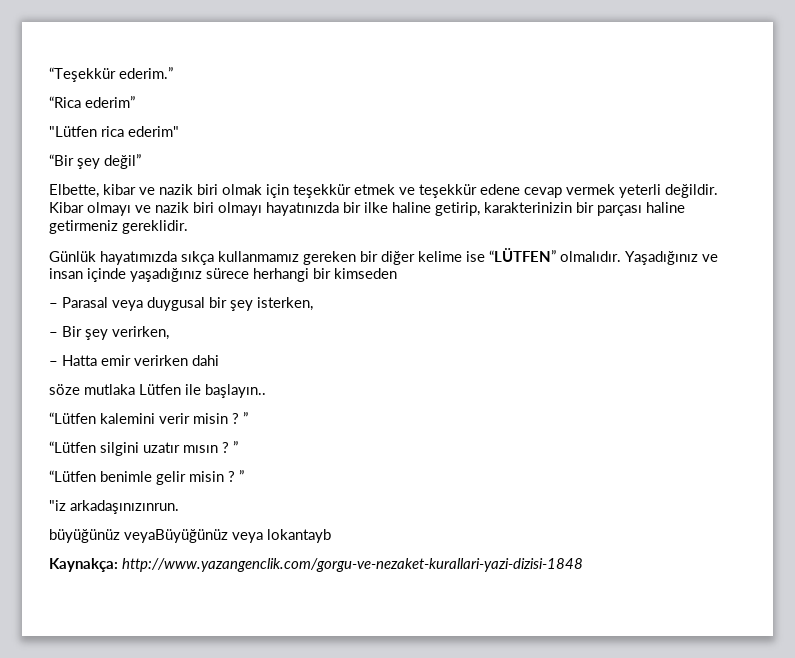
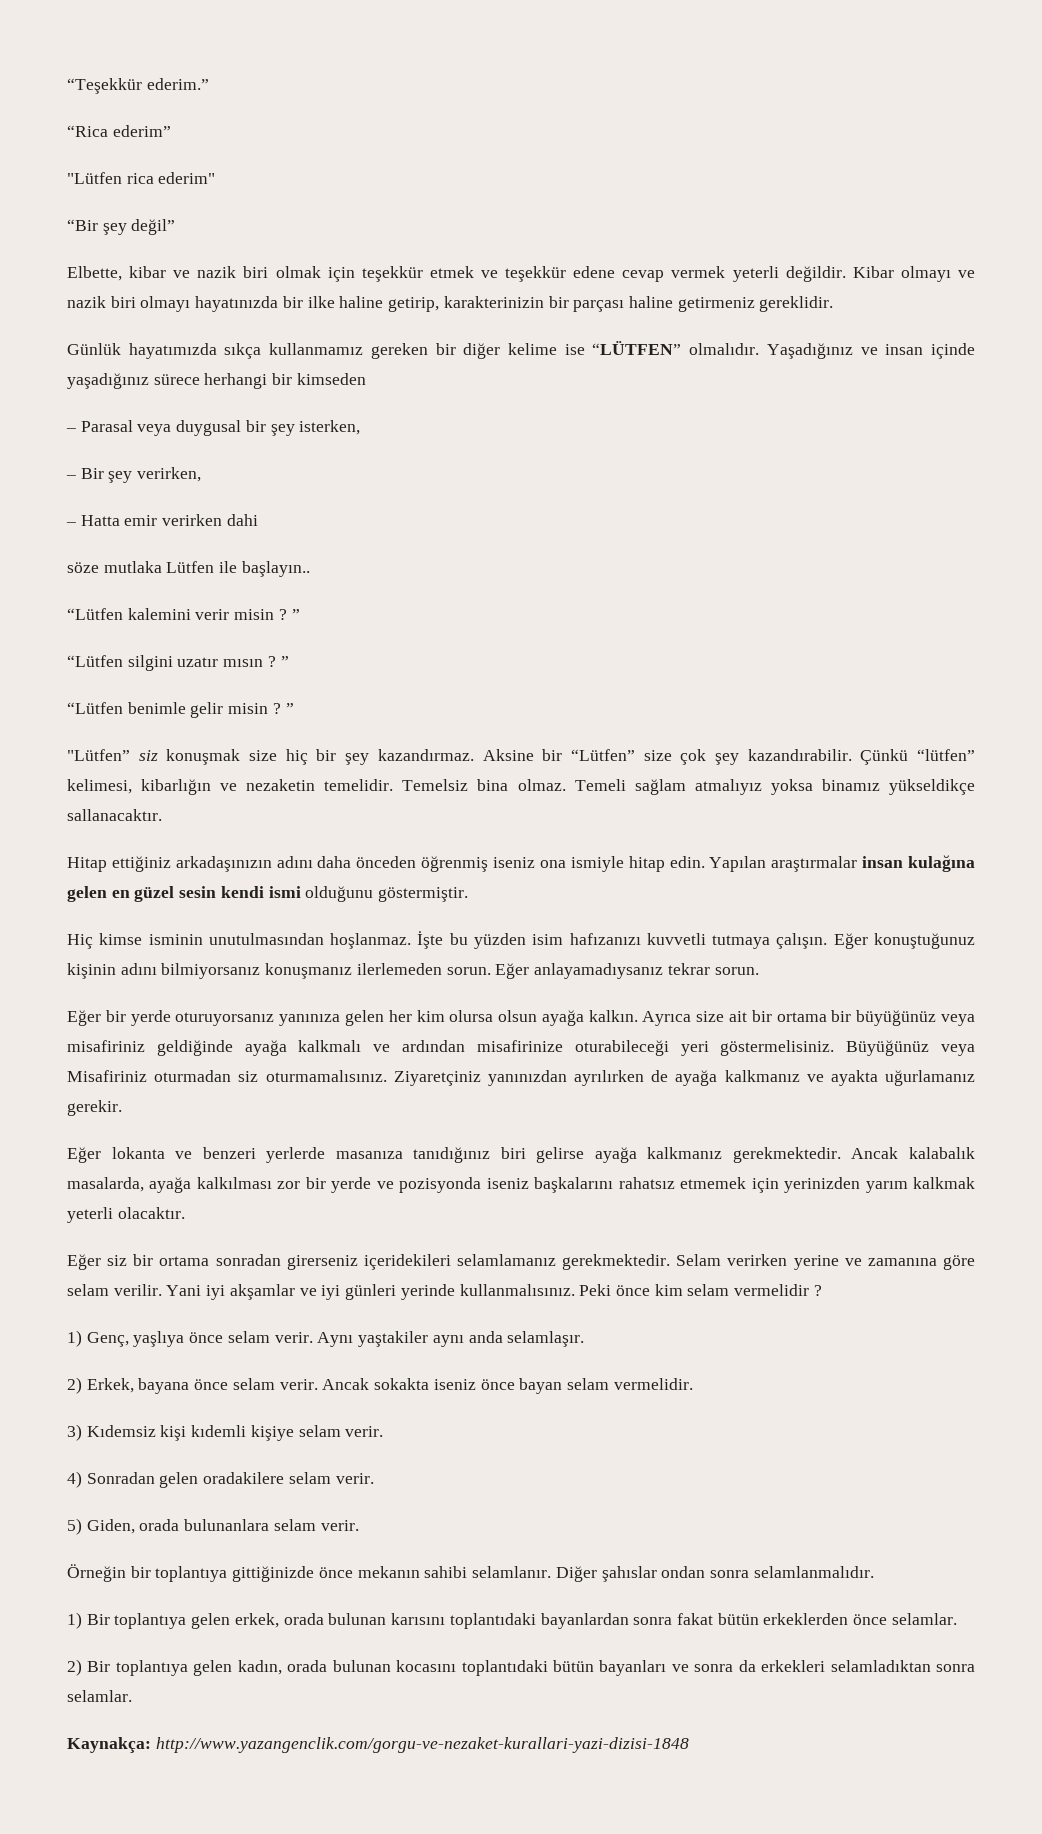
[49,500,179,514] [49,529,331,543] "iz arkadaşınızınrun. // büyüğünüz veyaBüyüğünüz veya lokantayb -> [67,749,975,765] [67,779,976,795] [67,809,162,821] [67,855,976,872] [67,886,469,902] [67,931,976,949] [67,963,759,979] [67,1010,975,1026] [67,1040,976,1056] [67,1070,975,1086] [67,1100,122,1116] [67,1147,976,1163] [67,1177,975,1193] [67,1207,185,1223] [67,1254,975,1270] [67,1284,822,1300] [67,1330,585,1347] [67,1377,693,1394] [67,1424,384,1441] [67,1471,374,1488] [67,1518,359,1535] [67,1564,874,1582] [67,1612,957,1629] [67,1659,975,1676] [67,1690,132,1702] "Lütfen” siz konuşmak size hiç bir şey kazandırmaz. Aksine bir “Lütfen” size çok şey kazandırabilir. Çünkü “lütfen” kelimesi, kibarlığın ve nezaketin temelidir. Temelsiz bina olmaz. Temeli sağlam atmalıyız yoksa binamız yükseldikçe sallanacaktır. // Hitap ettiğiniz arkadaşınızın adını daha önceden öğrenmiş iseniz ona ismiyle hitap edin. Yapılan araştırmalar insan kulağına gelen en güzel sesin kendi ismi olduğunu göstermiştir. // Hiç kimse isminin unutulmasından hoşlanmaz. İşte bu yüzden isim hafızanızı kuvvetli tutmaya çalışın. Eğer konuştuğunuz kişinin adını bilmiyorsanız konuşmanız ilerlemeden sorun. Eğer anlayamadıysanız tekrar sorun. // Eğer bir yerde oturuyorsanız yanınıza gelen her kim olursa olsun ayağa kalkın. Ayrıca size ait bir ortama bir büyüğünüz veya misafiriniz geldiğinde ayağa kalkmalı ve ardından misafirinize oturabileceği yeri göstermelisiniz. Büyüğünüz veya Misafiriniz oturmadan siz oturmamalısınız. Ziyaretçiniz yanınızdan ayrılırken de ayağa kalkmanız ve ayakta uğurlamanız gerekir. // Eğer lokanta ve benzeri yerlerde masanıza tanıdığınız biri gelirse ayağa kalkmanız gerekmektedir. Ancak kalabalık masalarda, ayağa kalkılması zor bir yerde ve pozisyonda iseniz başkalarını rahatsız etmemek için yerinizden yarım kalkmak yeterli olacaktır. // Eğer siz bir ortama sonradan girerseniz içeridekileri selamlamanız gerekmektedir. Selam verirken yerine ve zamanına göre selam verilir. Yani iyi akşamlar ve iyi günleri yerinde kullanmalısınız. Peki önce kim selam vermelidir ? // 1) Genç, yaşlıya önce selam verir. Aynı yaştakiler aynı anda selamlaşır. // 2) Erkek, bayana önce selam verir. Ancak sokakta iseniz önce bayan selam vermelidir. // 3) Kıdemsiz kişi kıdemli kişiye selam verir. // 4) Sonradan gelen oradakilere selam verir. // 5) Giden, orada bulunanlara selam verir. // Örneğin bir toplantıya gittiğinizde önce mekanın sahibi selamlanır. Diğer şahıslar ondan sonra selamlanmalıdır. // 1) Bir toplantıya gelen erkek, orada bulunan karısını toplantıdaki bayanlardan sonra fakat bütün erkeklerden önce selamlar. // 2) Bir toplantıya gelen kadın, orada bulunan kocasını toplantıdaki bütün bayanları ve sonra da erkekleri selamladıktan sonra selamlar.

